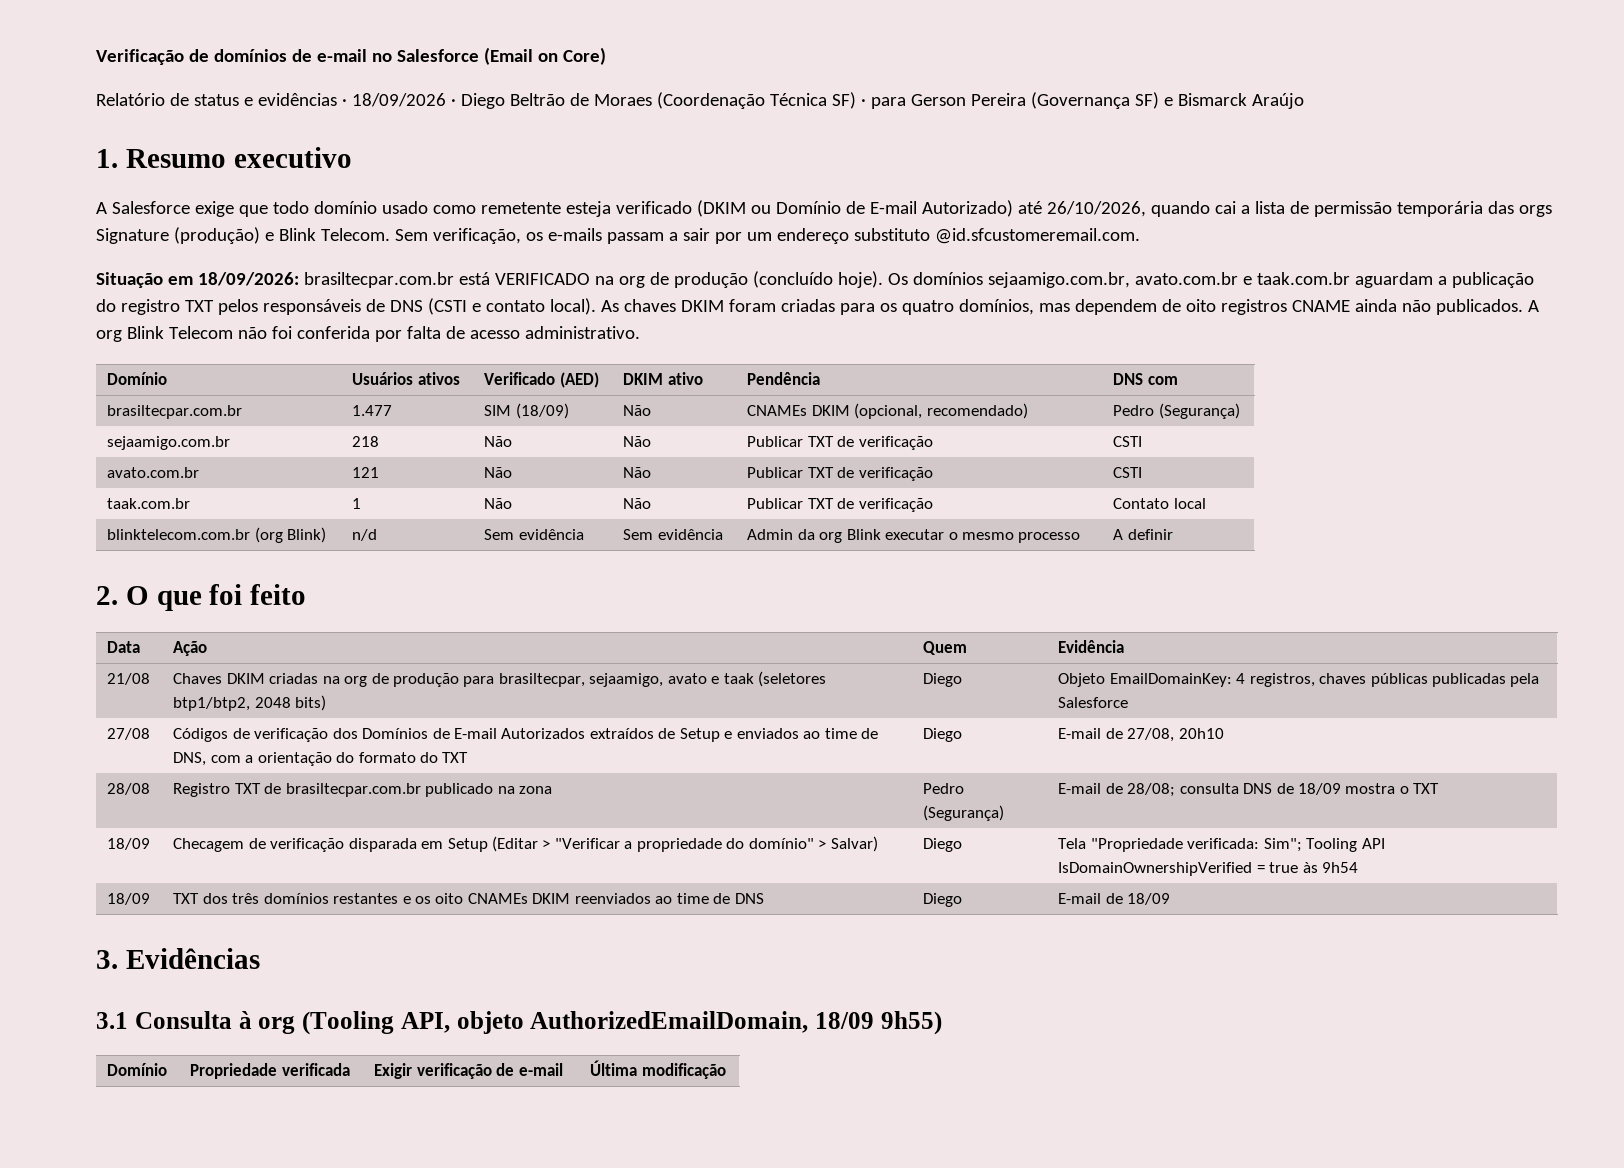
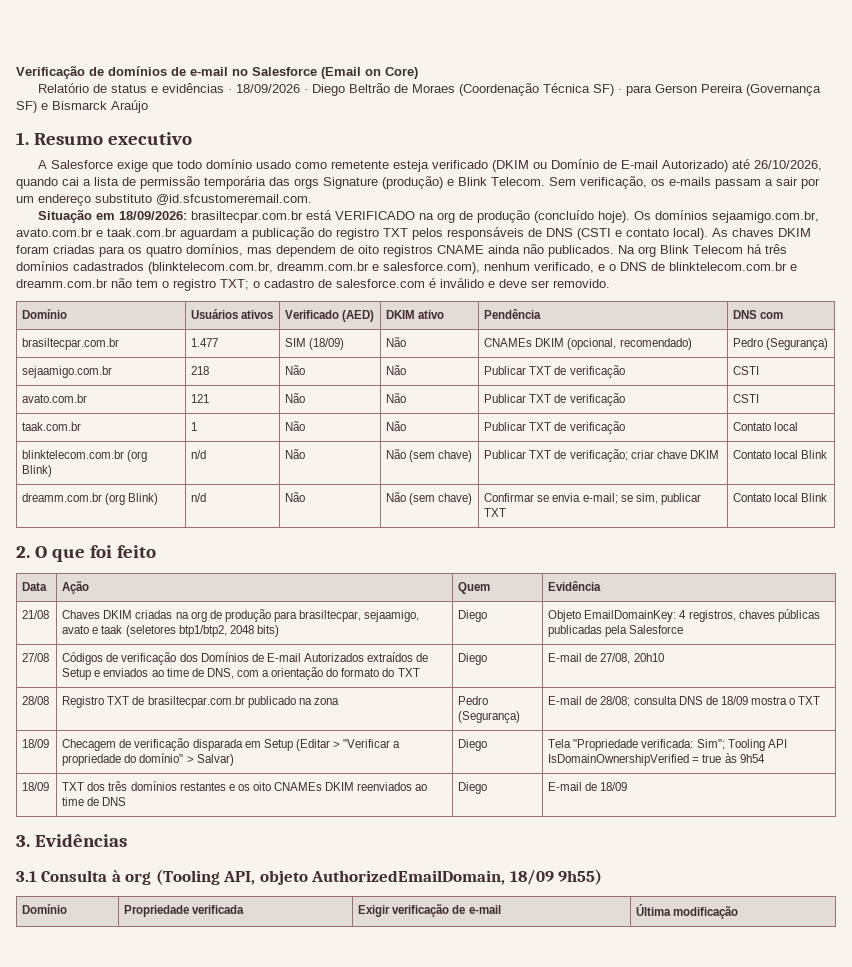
[1527,300,1539,312] A -> [618,245,635,254] Na
[237,326,640,342] não foi conferida por falta de acesso administrativo. -> [747,244,787,254] [16,261,797,274] [16,278,610,291] há três domínios cadastrados (blinktelecom.com.br, dreamm.com.br e salesforce.com), nenhum verificado, e o DNS de blinktelecom.com.br e dreamm.com.br não tem o registro TXT; o cadastro de salesforce.com é inválido e deve ser removido.
[484,529,584,540] [623,529,723,540] [747,529,1081,543] [1113,529,1173,540] Sem evidência | Sem evidência | Admin da org Blink executar o mesmo processo | A definir -> [285,449,306,459] [386,449,473,462] [484,449,719,462] [733,450,828,459] [22,493,159,505] [191,493,207,502] [285,492,306,502] [386,492,473,505] [484,493,701,505] [484,508,507,517] [733,493,828,502] Não | Não (sem chave) | Publicar TXT de verificação; criar chave DKIM | Contato local Blink // dreamm.com.br (org Blink) | n/d | Não | Não (sem chave) | Confirmar se envia e-mail; se sim, publicar TXT | Contato local Blink

